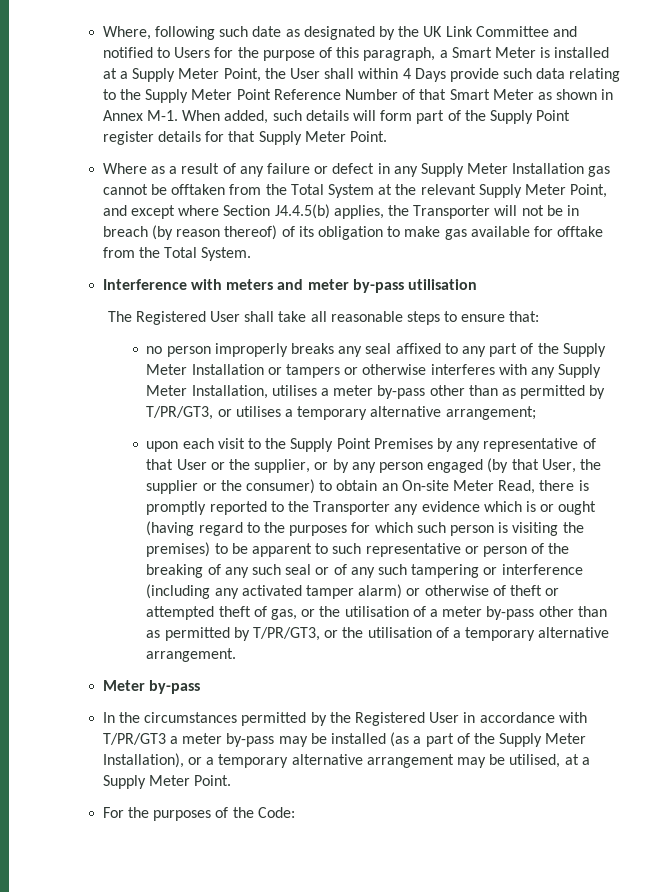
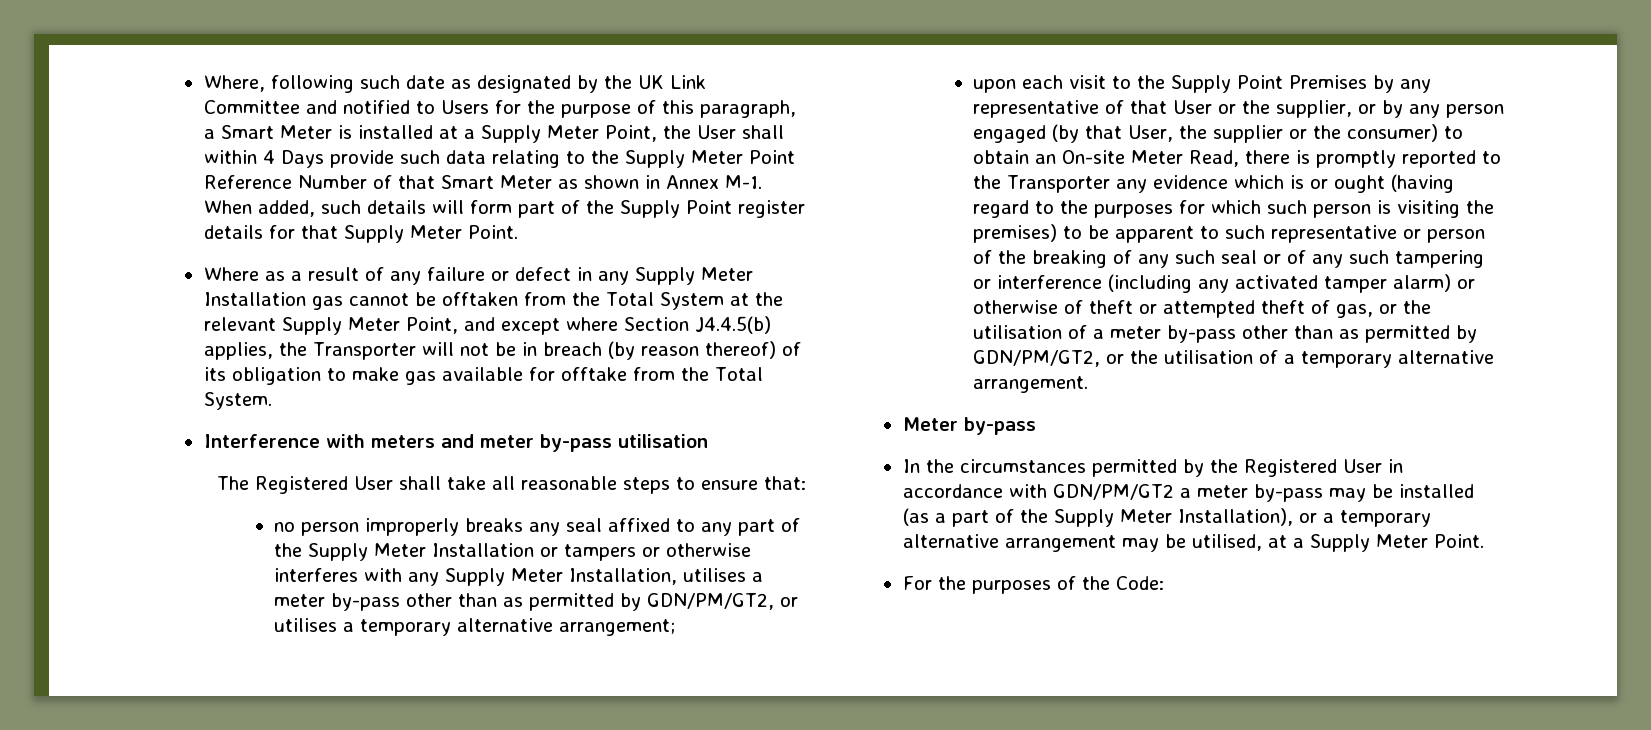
[146,406,214,420] T/PR/GT3, -> [647,593,775,610] GDN/PM/GT2,
[253,627,321,641] T/PR/GT3, -> [973,350,1101,367] GDN/PM/GT2,
[102,733,166,745] T/PR/GT3 -> [1052,484,1174,500] GDN/PM/GT2

